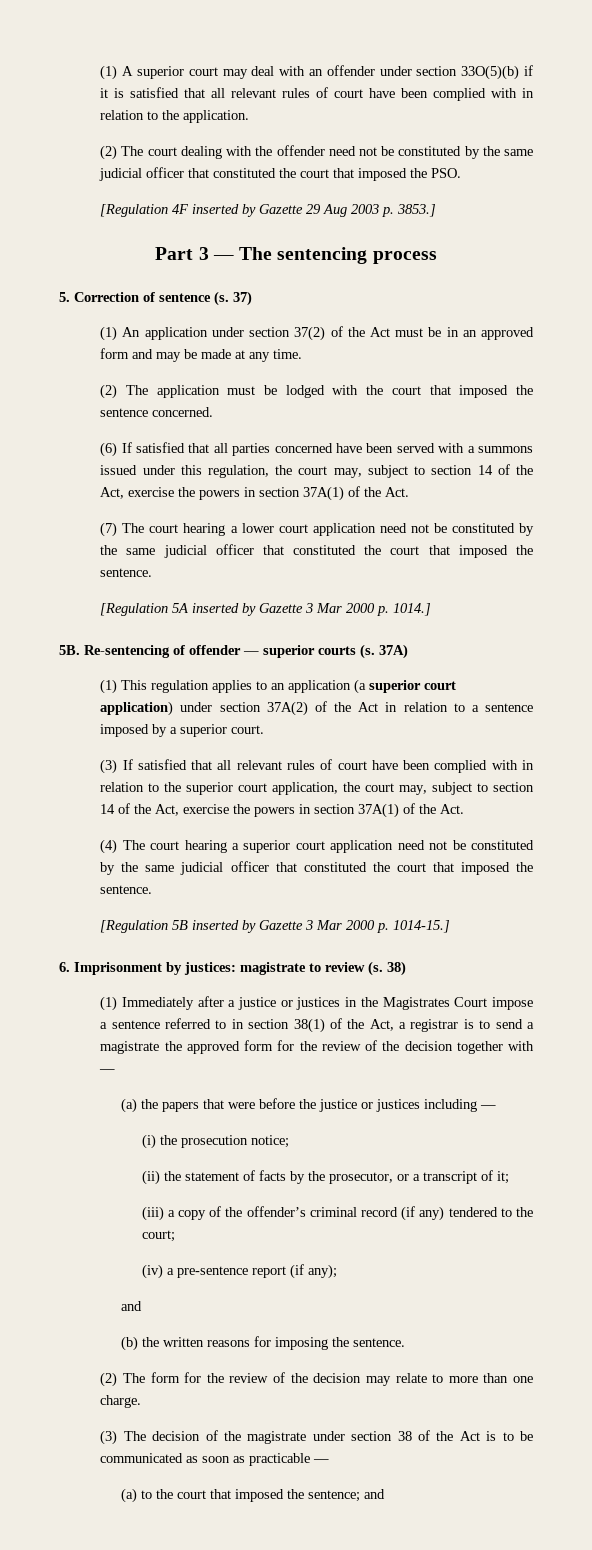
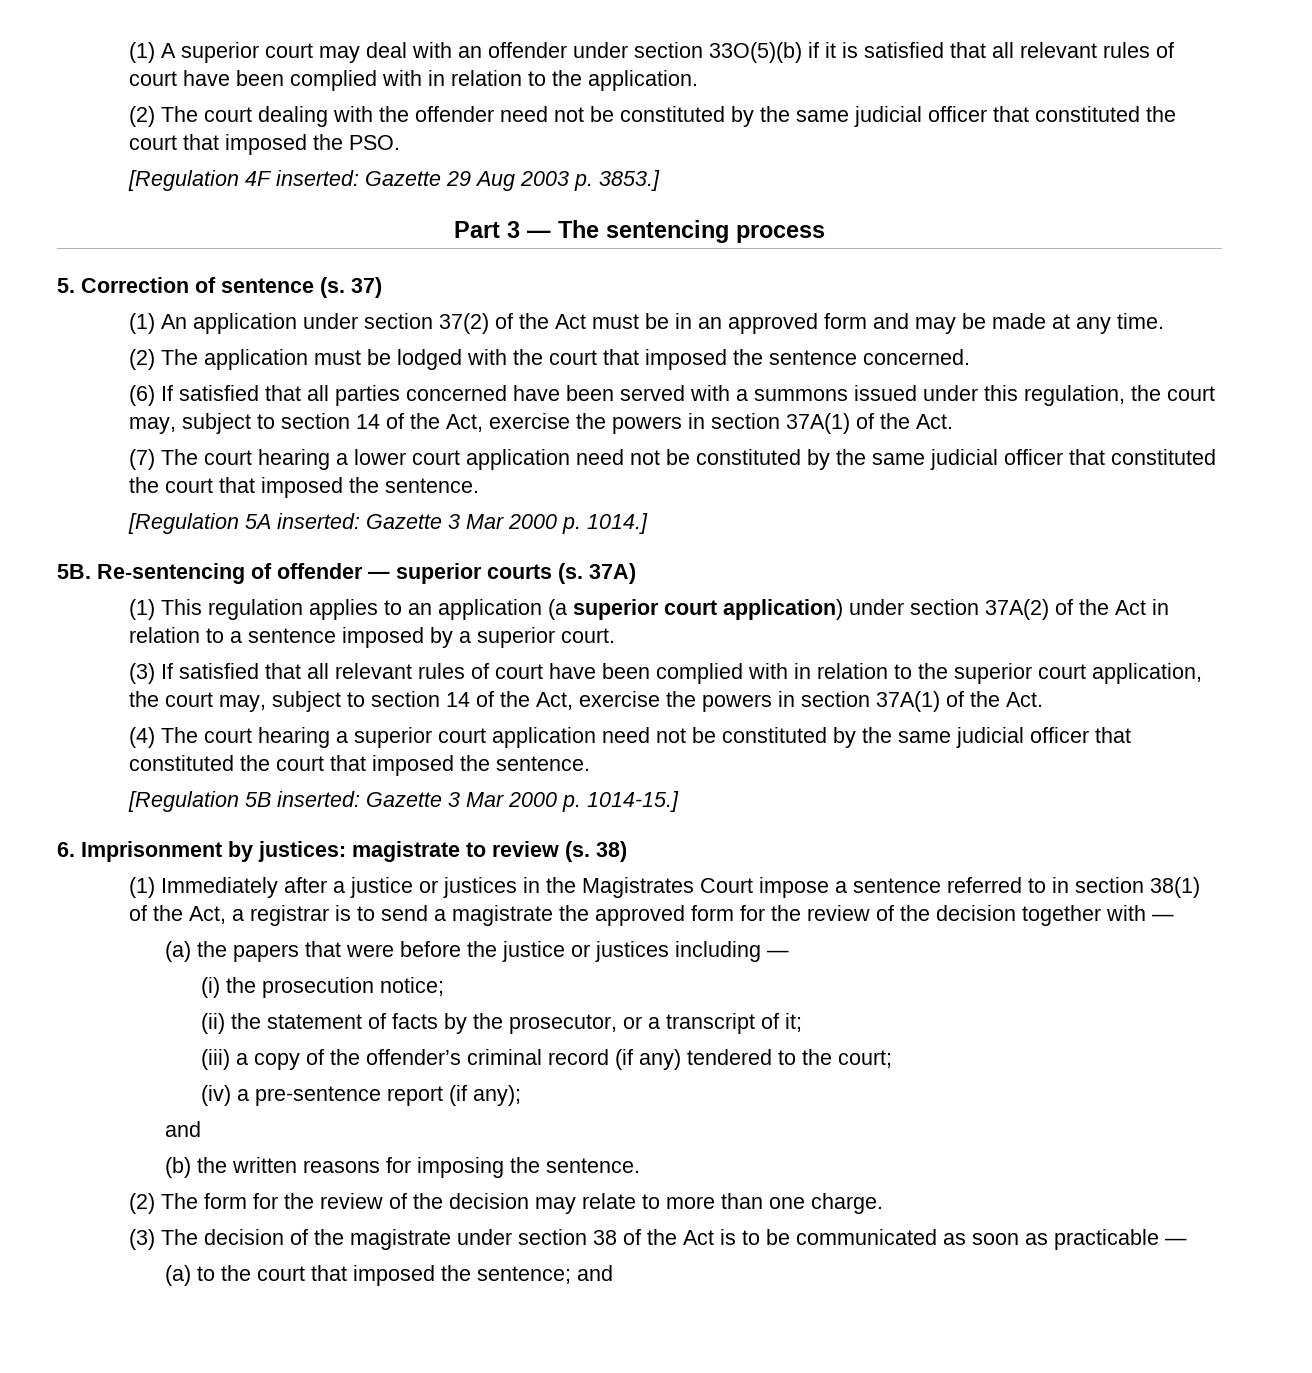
[192,204,257,217] inserted by -> [276,170,360,186] inserted:
[192,603,257,616] inserted by -> [277,513,361,529] inserted:
[192,920,257,933] inserted by -> [277,791,361,807] inserted:

